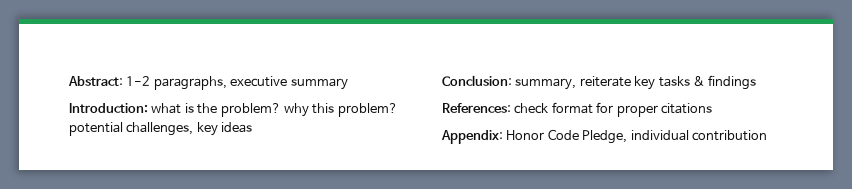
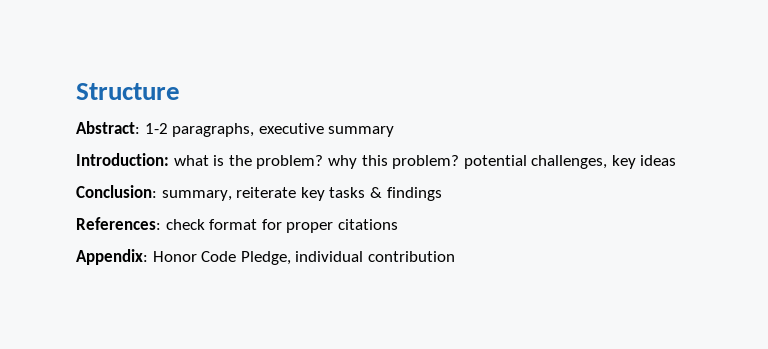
(68, 81) none -> [76,83,180,100] Structure //

